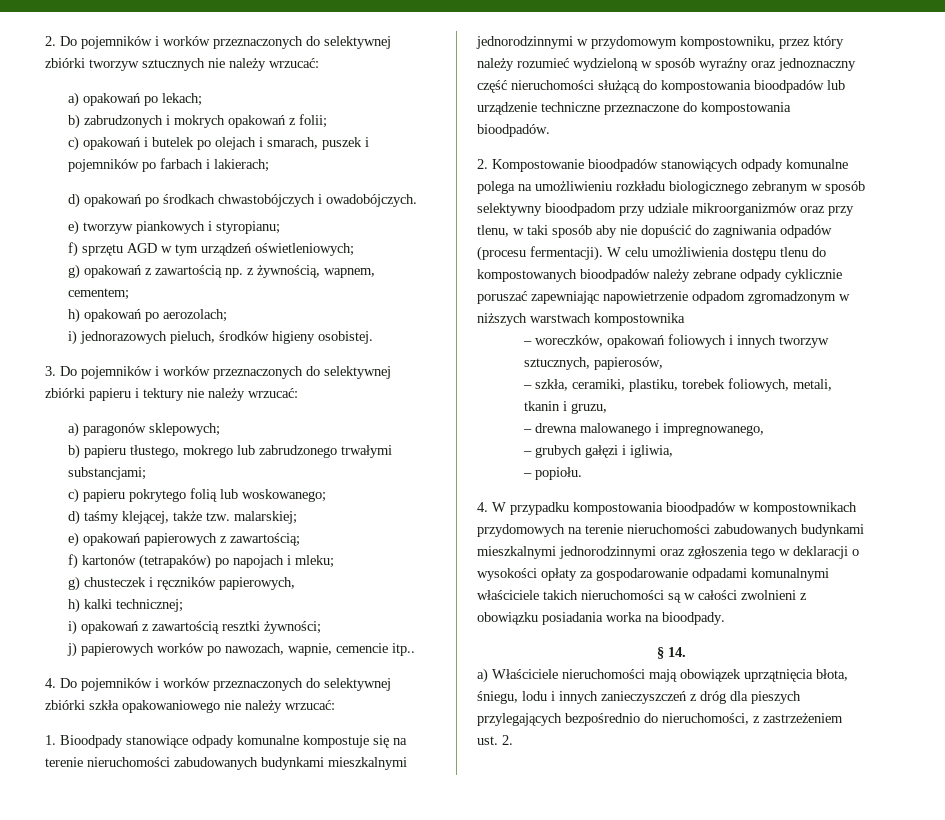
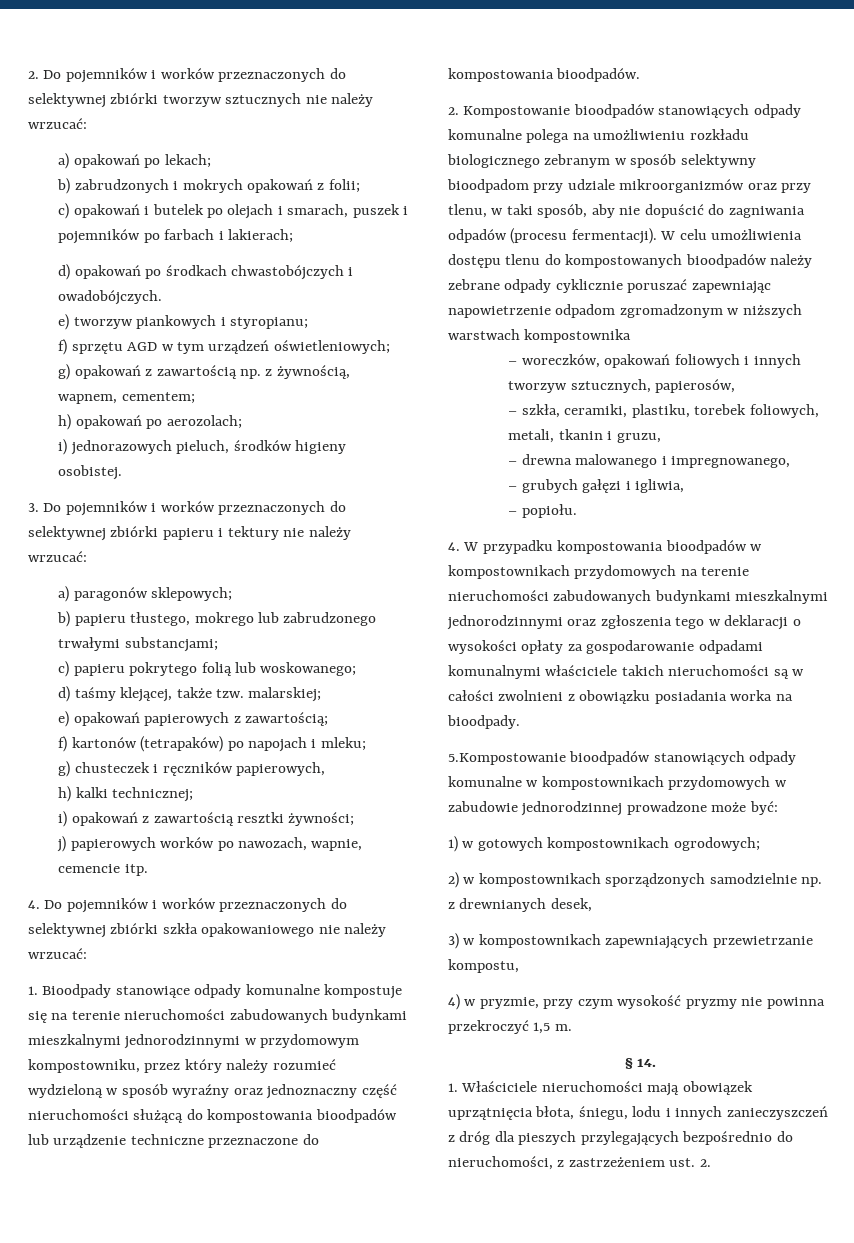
[392,643,416,656] itp.. -> [124,864,148,876] itp.
[552,225,592,238] sposób -> [537,204,588,218] sposób,
(725, 618) none -> [448,751,797,765] [448,776,787,790] [448,801,778,816] [448,836,760,852] [448,872,823,888] [448,898,592,912] [448,933,813,949] [448,959,519,973] [448,994,825,1010] [448,1020,572,1034] // 5.Kompostowanie bioodpadów stanowiących odpady komunalne w kompostownikach przydomowych w zabudowie jednorodzinnej prowadzone może być: // 1) w gotowych kompostownikach ogrodowych; // 2) w kompostownikach sporządzonych samodzielnie np. z drewnianych desek, // 3) w kompostownikach zapewniających przewietrzanie kompostu, // 4) w pryzmie, przy czym wysokość pryzmy nie powinna przekroczyć 1,5 m.
[477,668,488,683] a) -> [448,1083,458,1092] 1.

